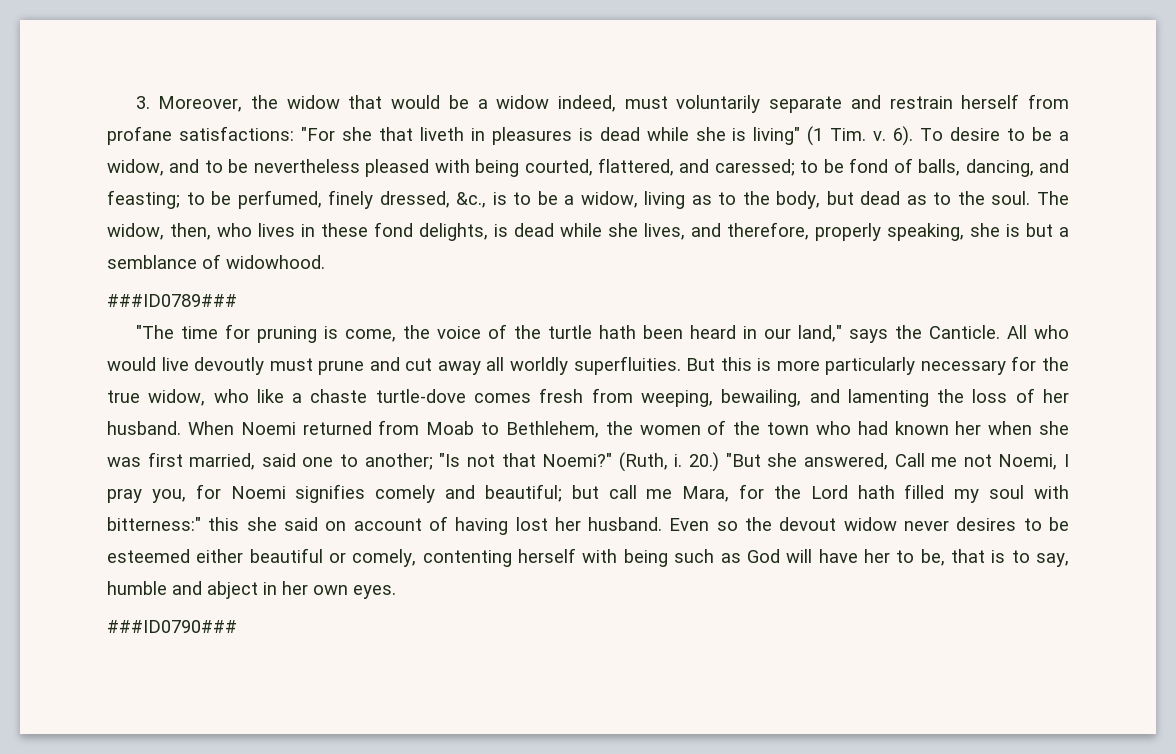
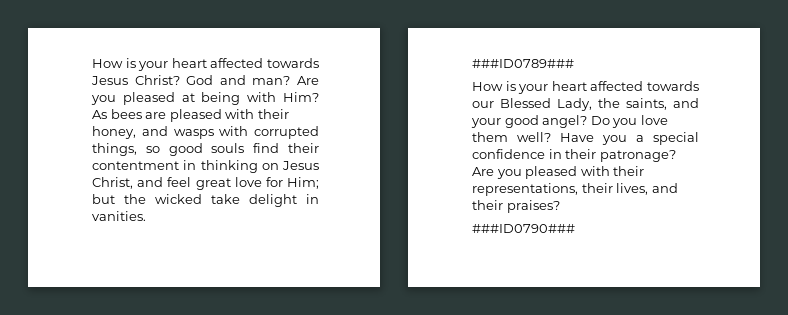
[135,94,1069,113] [107,126,1070,146] [107,158,1069,177] [107,190,1069,209] [107,222,1069,241] [107,254,325,269] [107,294,237,307] [135,324,1069,343] [107,356,1069,375] [107,388,1069,407] [107,420,1070,438] [107,452,1069,472] [107,484,1070,503] [107,516,1069,535] [107,548,1070,567] [107,581,396,599] 3. Moreover, the widow that would be a widow indeed, must voluntarily separate and restrain herself from profane satisfactions: "For she that liveth in pleasures is dead while she is living" (1 Tim. v. 6). To desire to be a widow, and to be nevertheless pleased with being courted, flattered, and caressed; to be fond of balls, dancing, and feasting; to be perfumed, finely dressed, &c., is to be a widow, living as to the body, but dead as to the soul. The widow, then, who lives in these fond delights, is dead while she lives, and therefore, properly speaking, she is but a semblance of widowhood. // ###ID0789### // "The time for pruning is come, the voice of the turtle hath been heard in our land," says the Canticle. All who would live devoutly must prune and cut away all worldly superfluities. But this is more particularly necessary for the true widow, who like a chaste turtle-dove comes fresh from weeping, bewailing, and lamenting the loss of her husband. When Noemi returned from Moab to Bethlehem, the women of the town who had known her when she was first married, said one to another; "Is not that Noemi?" (Ruth, i. 20.) "But she answered, Call me not Noemi, I pray you, for Noemi signifies comely and beautiful; but call me Mara, for the Lord hath filled my soul with bitterness:" this she said on account of having lost her husband. Even so the devout widow never desires to be esteemed either beautiful or comely, contenting herself with being such as God will have her to be, that is to say, humble and abject in her own eyes. -> [92,58,319,71] [91,75,319,85] [91,92,320,105] [92,109,289,122] [92,126,319,139] [92,143,319,156] [92,160,319,173] [92,177,319,190] [92,194,319,207] [92,211,146,221] [472,59,574,68] [472,81,699,94] [472,98,699,111] [471,115,668,128] [472,132,699,145] [472,149,676,162] [472,166,645,179] [472,183,678,196] [472,200,560,213] How is your heart affected towards Jesus Christ? God and man? Are you pleased at being with Him? As bees are pleased with their honey, and wasps with corrupted things, so good souls find their contentment in thinking on Jesus Christ, and feel great love for Him; but the wicked take delight in vanities. // ###ID0789### // How is your heart affected towards our Blessed Lady, the saints, and your good angel? Do you love them well? Have you a special confidence in their patronage? Are you pleased with their representations, their lives, and their praises?

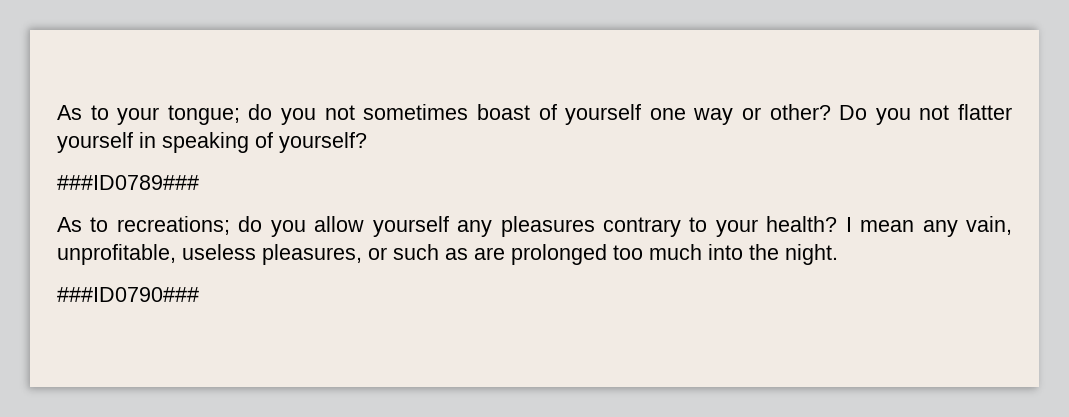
[92,58,319,71] [91,75,319,85] [91,92,320,105] [92,109,289,122] [92,126,319,139] [92,143,319,156] [92,160,319,173] [92,177,319,190] [92,194,319,207] [92,211,146,221] [472,59,574,68] [472,81,699,94] [472,98,699,111] [471,115,668,128] [472,132,699,145] [472,149,676,162] [472,166,645,179] [472,183,678,196] [472,200,560,213] How is your heart affected towards Jesus Christ? God and man? Are you pleased at being with Him? As bees are pleased with their honey, and wasps with corrupted things, so good souls find their contentment in thinking on Jesus Christ, and feel great love for Him; but the wicked take delight in vanities. // ###ID0789### // How is your heart affected towards our Blessed Lady, the saints, and your good angel? Do you love them well? Have you a special confidence in their patronage? Are you pleased with their representations, their lives, and their praises? -> [57,104,1012,125] [57,132,367,153] [57,175,199,190] [57,216,1012,237] [57,244,838,265] As to your tongue; do you not sometimes boast of yourself one way or other? Do you not flatter yourself in speaking of yourself? // ###ID0789### // As to recreations; do you allow yourself any pleasures contrary to your health? I mean any vain, unprofitable, useless pleasures, or such as are prolonged too much into the night.

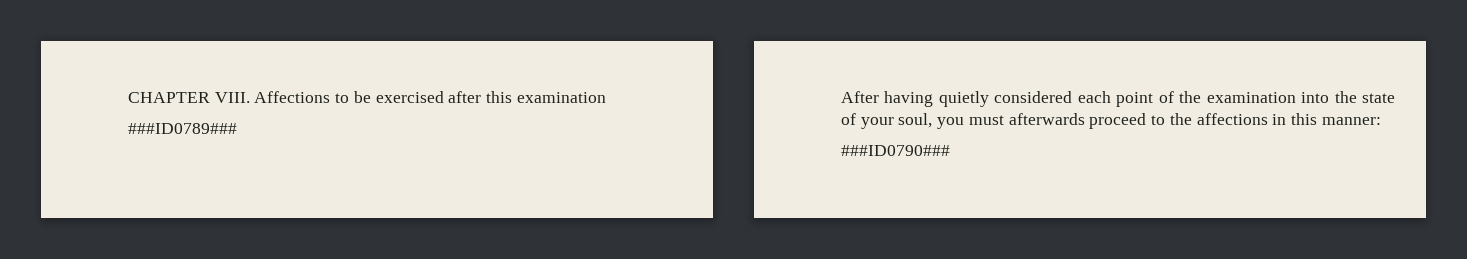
[57,104,1012,125] [57,132,367,153] [57,175,199,190] [57,216,1012,237] [57,244,838,265] As to your tongue; do you not sometimes boast of yourself one way or other? Do you not flatter yourself in speaking of yourself? // ###ID0789### // As to recreations; do you allow yourself any pleasures contrary to your health? I mean any vain, unprofitable, useless pleasures, or such as are prolonged too much into the night. -> [128,91,606,103] [128,123,237,134] [841,91,1395,107] [841,113,1381,129] CHAPTER VIII. Affections to be exercised after this examination // ###ID0789### // After having quietly considered each point of the examination into the state of your soul, you must afterwards proceed to the affections in this manner:

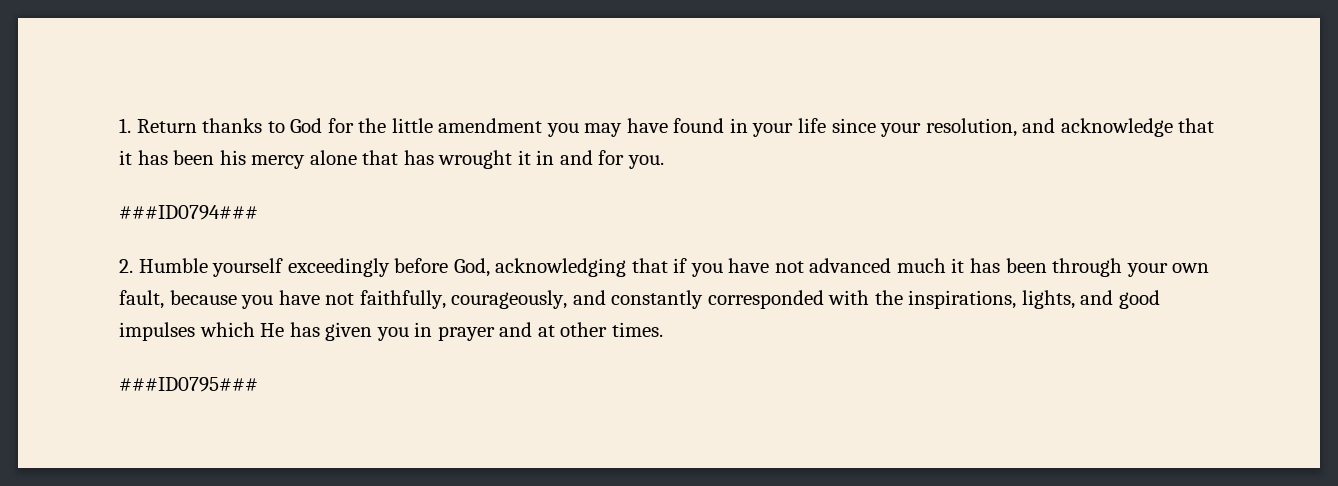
[128,91,606,103] [128,123,237,134] [841,91,1395,107] [841,113,1381,129] [841,145,950,156] CHAPTER VIII. Affections to be exercised after this examination // ###ID0789### // After having quietly considered each point of the examination into the state of your soul, you must afterwards proceed to the affections in this manner: // ###ID0790### -> [119,118,1215,137] [119,150,664,169] [119,205,258,220] [119,258,1210,277] [119,290,1161,309] [119,322,663,341] [119,377,258,392] 1. Return thanks to God for the little amendment you may have found in your life since your resolution, and acknowledge that it has been his mercy alone that has wrought it in and for you. // ###ID0794### // 2. Humble yourself exceedingly before God, acknowledging that if you have not advanced much it has been through your own fault, because you have not faithfully, courageously, and constantly corresponded with the inspirations, lights, and good impulses which He has given you in prayer and at other times. // ###ID0795###

